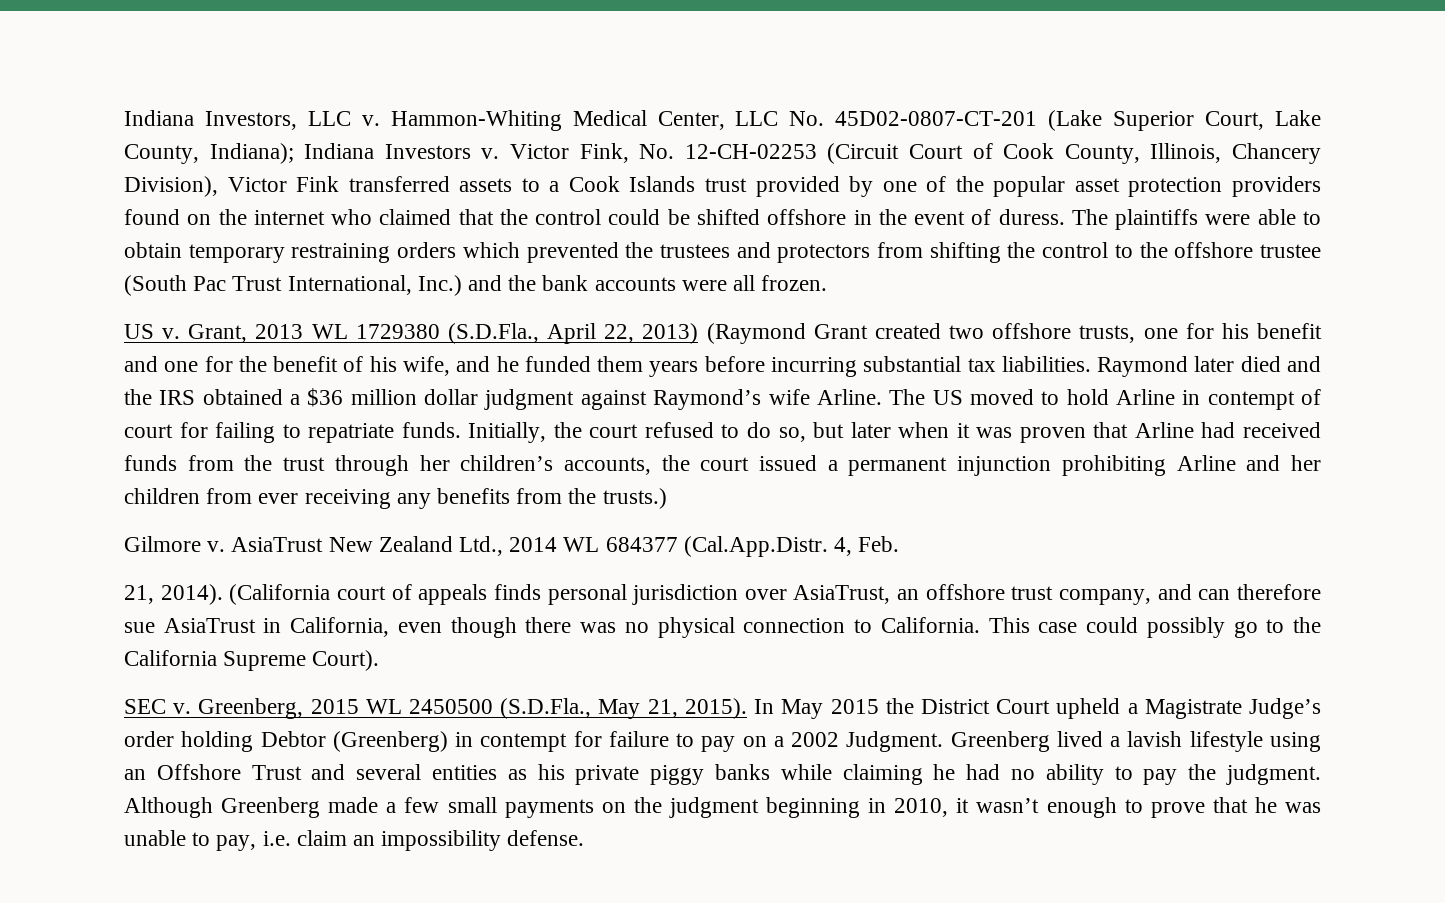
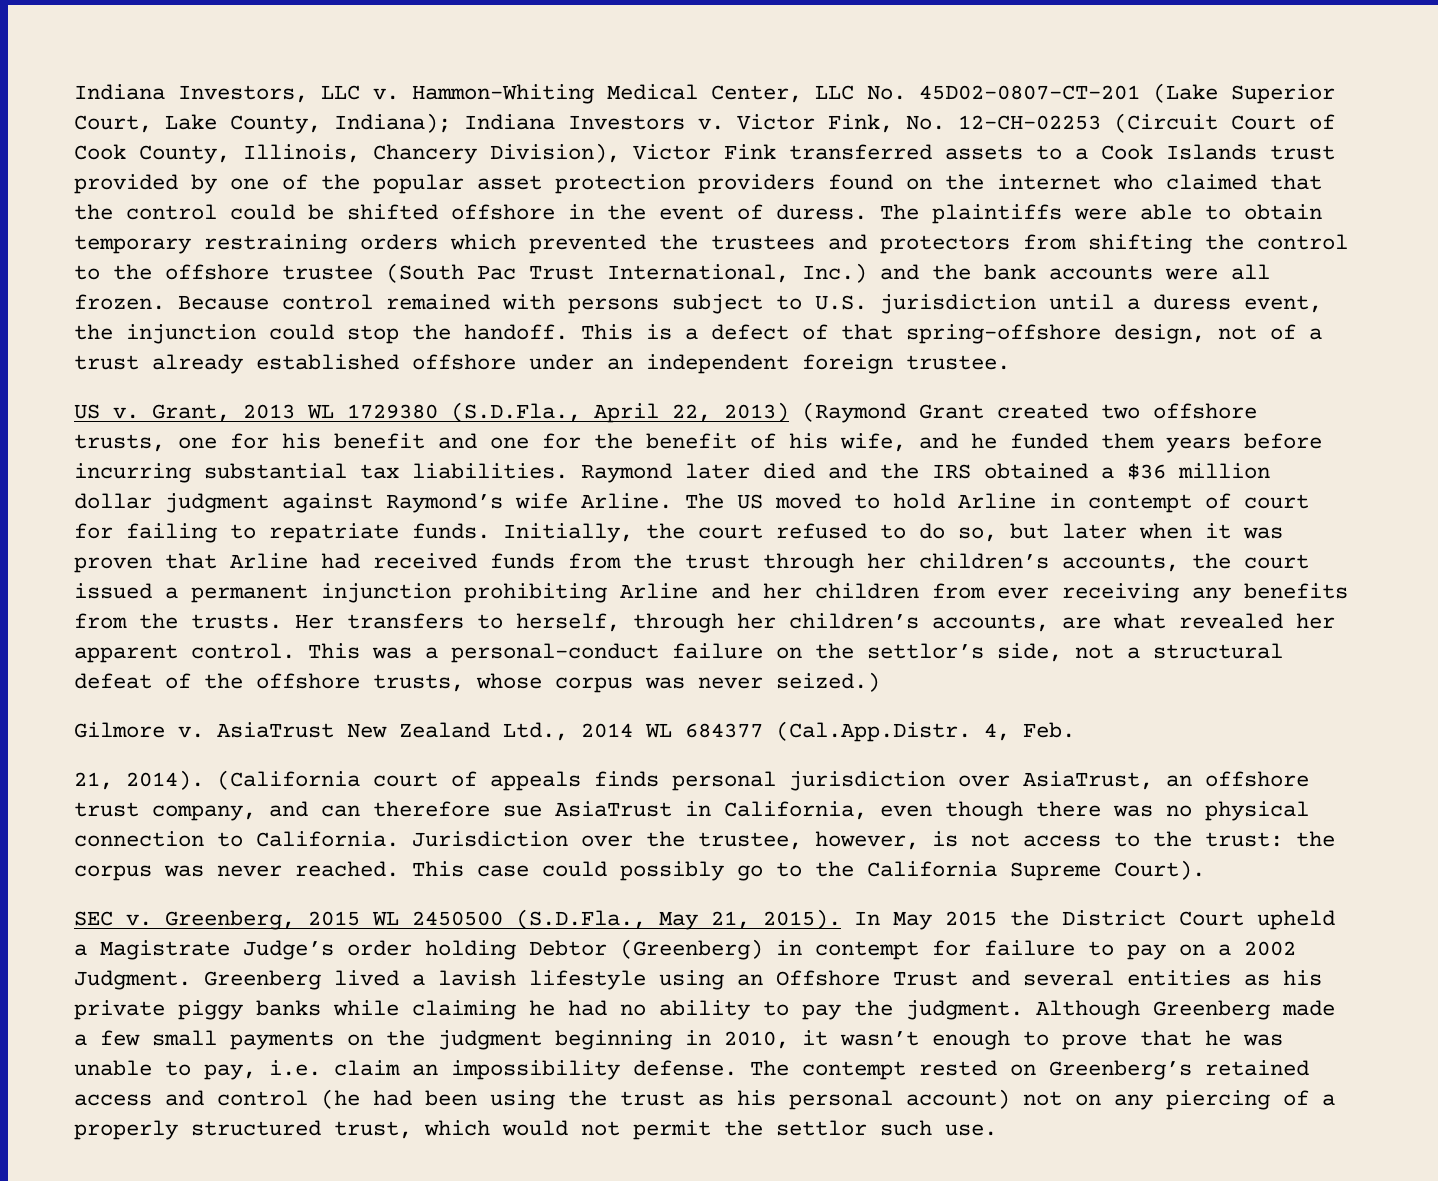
(828, 283) none -> [178,294,1322,314] [74,324,1322,344] [74,354,1010,374] Because control remained with persons subject to U.S. jurisdiction until a duress event, the injunction could stop the handoff. This is a defect of that spring-offshore design, not of a trust already established offshore under an independent foreign trustee.
[602,488,667,509] trusts.) -> [191,613,1335,633] [74,643,1283,663] [74,672,880,693] trusts. Her transfers to herself, through her children’s accounts, are what revealed her apparent control. This was a personal-conduct failure on the settlor’s side, not a structural defeat of the offshore trusts, whose corpus was never seized.)
(980, 625) none -> [412,831,1335,850] [74,861,399,881] Jurisdiction over the trustee, however, is not access to the trust: the corpus was never reached.
(585, 838) none -> [750,1060,1309,1080] [74,1089,1335,1110] [74,1120,997,1140] The contempt rested on Greenberg’s retained access and control (he had been using the trust as his personal account) not on any piercing of a properly structured trust, which would not permit the settlor such use.

